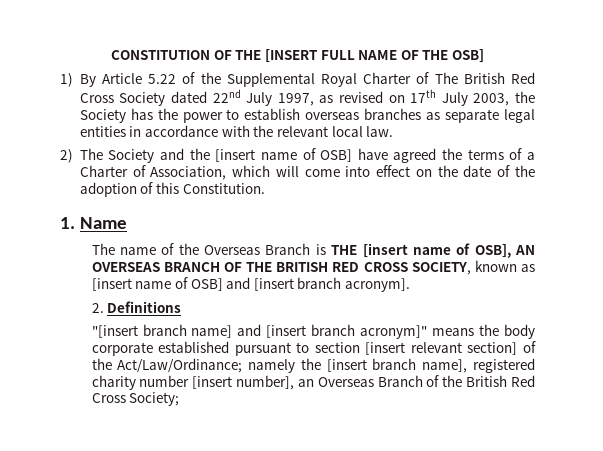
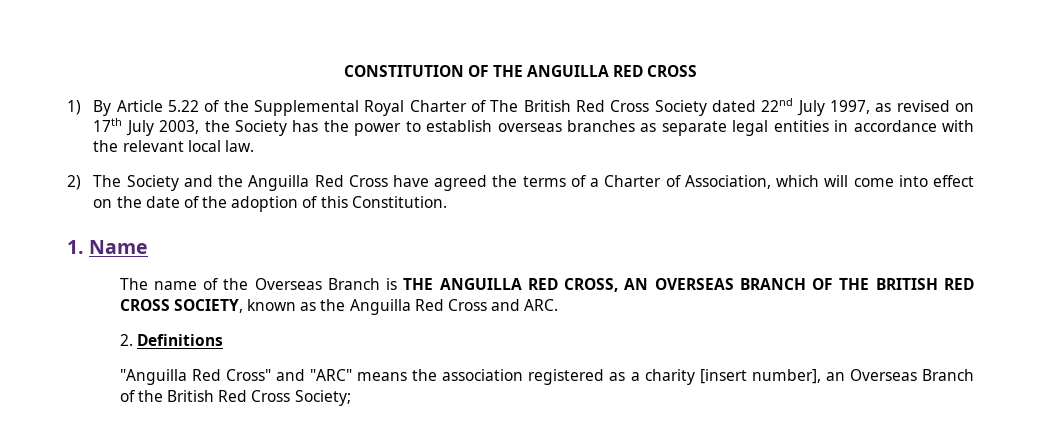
[264,49,485,63] [INSERT FULL NAME OF THE OSB] -> [527,65,698,77] ANGUILLA RED CROSS
[215,148,353,162] [insert name of OSB] -> [248,175,388,191] Anguilla Red Cross
[362,243,511,258] [insert name of OSB], -> [439,278,619,292] ANGUILLA RED CROSS,
[91,277,411,292] [91,301,182,313] [91,324,536,339] [91,341,536,356] [91,358,535,373] [91,375,190,390] [insert name of OSB] and [insert branch acronym]. // 2. Definitions // "[insert branch name] and [insert branch acronym]" means the body corporate established pursuant to section [insert relevant section] of the Act/Law/Ordinance; namely the [insert branch name], registered charity number -> [320,299,559,315] [119,334,223,346] [119,369,695,385] the Anguilla Red Cross and ARC. // 2. Definitions // "Anguilla Red Cross" and "ARC" means the association registered as a charity

